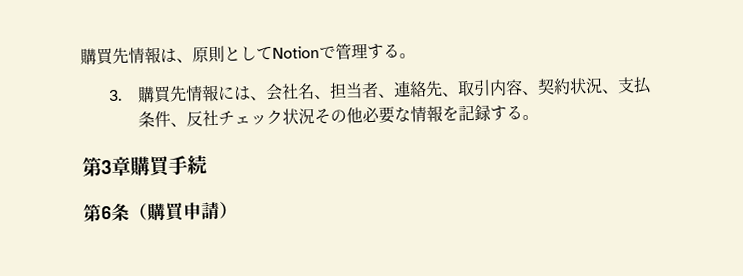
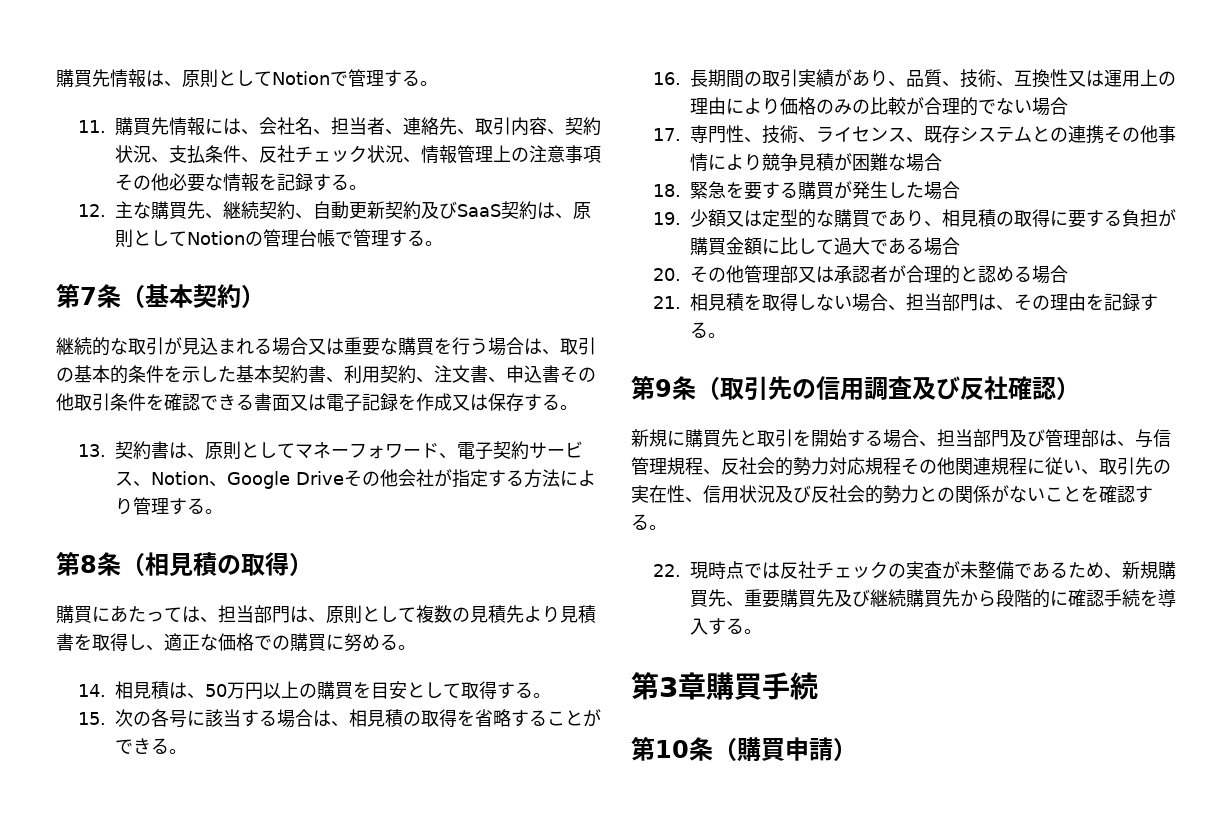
[109,89,123,102] 3. -> [77,120,106,133] 11.
(315, 116) none -> [402,145,601,164] 、情報管理上の注意事項
(539, 117) none -> [77,201,591,220] [114,229,443,248] [56,284,265,308] [56,337,596,356] [56,365,596,384] [56,393,578,412] [77,441,583,460] [114,469,596,489] [114,497,223,515] [56,552,313,576] [56,605,596,624] [56,633,416,652] [77,681,551,700] [77,709,601,728] [114,738,187,754] [652,69,1176,88] [689,97,1068,116] [652,125,1176,144] [689,153,942,172] [652,181,960,200] [652,209,1176,228] [689,237,960,256] [652,265,1068,284] [652,293,1158,312] [689,322,726,338] [631,376,1080,400] [631,429,1171,448] [631,457,1171,476] [631,485,1153,504] [631,514,667,530] [652,561,1176,580] [689,589,1176,608] [689,618,762,635] // 12.主な購買先、継続契約、自動更新契約及びSaaS契約は、原則としてNotionの管理台帳で管理する。 // 第7条（基本契約） // 継続的な取引が見込まれる場合又は重要な購買を行う場合は、取引の基本的条件を示した基本契約書、利用契約、注文書、申込書その他取引条件を確認できる書面又は電子記録を作成又は保存する。 // 13.契約書は、原則としてマネーフォワード、電子契約サービス、Notion、Google Driveその他会社が指定する方法により管理する。 // 第8条（相見積の取得） // 購買にあたっては、担当部門は、原則として複数の見積先より見積書を取得し、適正な価格での購買に努める。 // 14.相見積は、50万円以上の購買を目安として取得する。 // 15.次の各号に該当する場合は、相見積の取得を省略することができる。 // 16.長期間の取引実績があり、品質、技術、互換性又は運用上の理由により価格のみの比較が合理的でない場合 // 17.専門性、技術、ライセンス、既存システムとの連携その他事情により競争見積が困難な場合 // 18.緊急を要する購買が発生した場合 // 19.少額又は定型的な購買であり、相見積の取得に要する負担が購買金額に比して過大である場合 // 20.その他管理部又は承認者が合理的と認める場合 // 21.相見積を取得しない場合、担当部門は、その理由を記録する。 // 第9条（取引先の信用調査及び反社確認） // 新規に購買先と取引を開始する場合、担当部門及び管理部は、与信管理規程、反社会的勢力対応規程その他関連規程に従い、取引先の実在性、信用状況及び反社会的勢力との関係がないことを確認する。 // 22.現時点では反社チェックの実査が未整備であるため、新規購買先、重要購買先及び継続購買先から段階的に確認手続を導入する。
[101,206,112,220] 6 -> [655,740,689,758] 10

